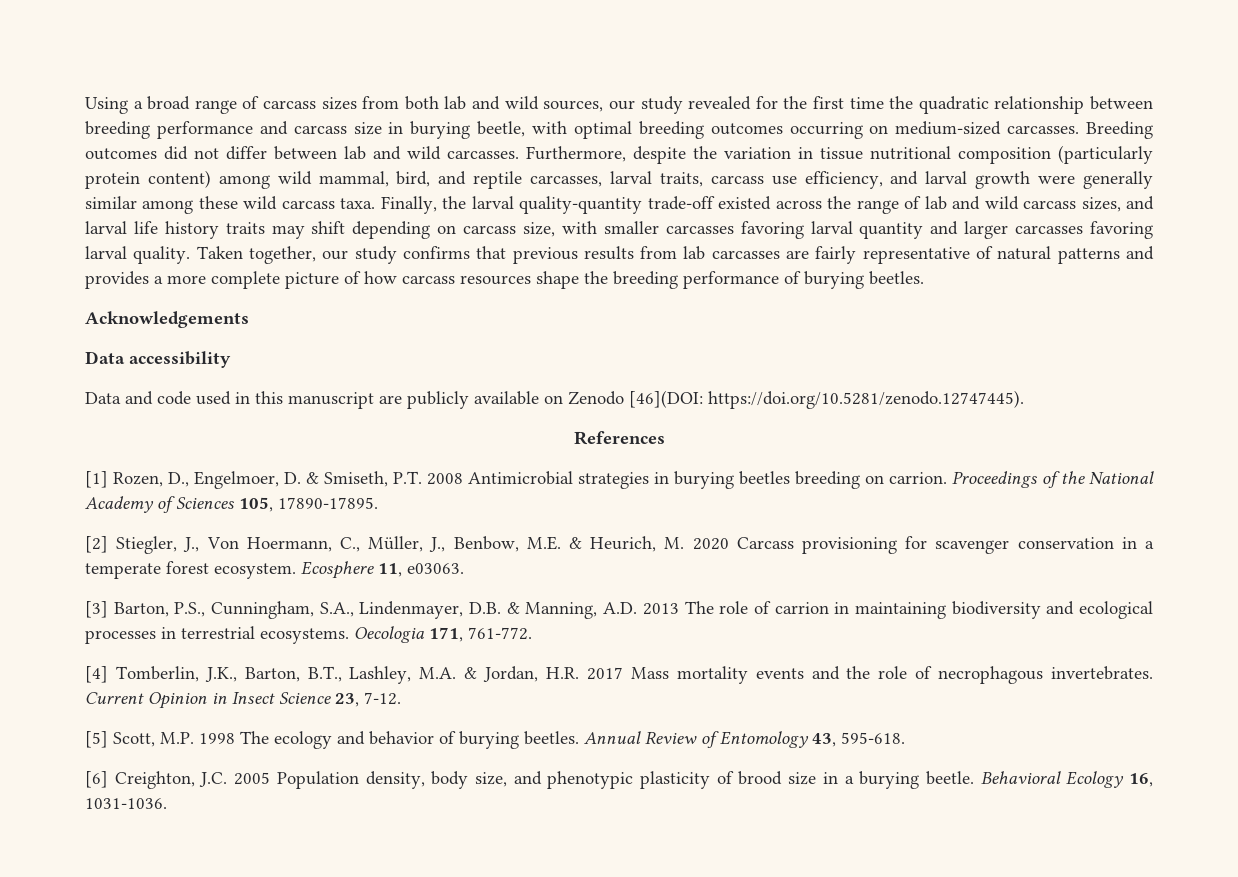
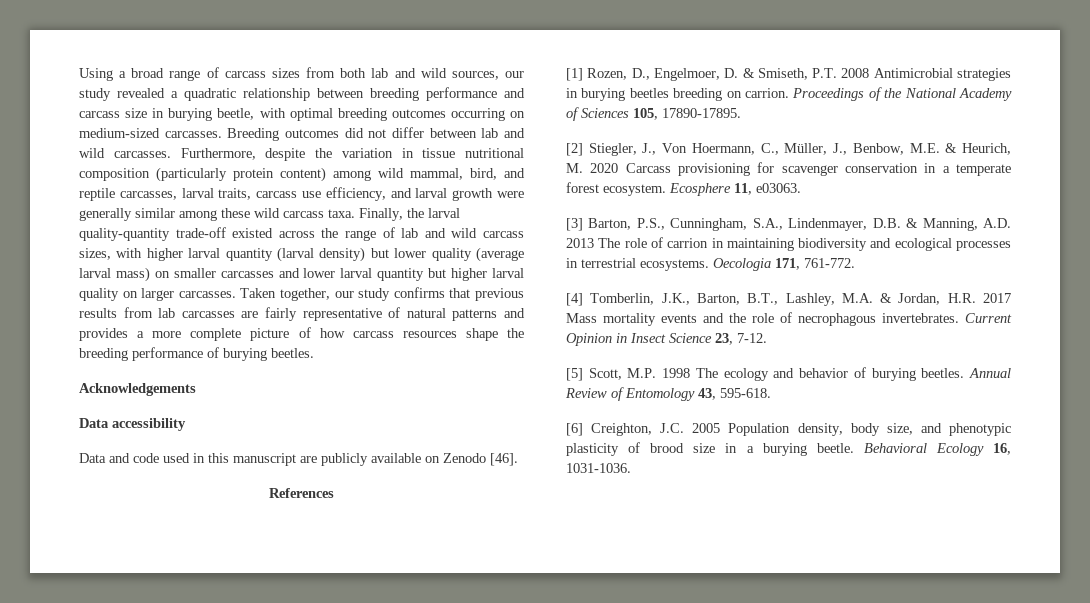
[755,96,914,109] for the first time the -> [171,91,178,98] a
[1126,196,1154,210] [85,221,1154,239] [85,246,191,264] and larval life history traits may shift depending on carcass size, with smaller carcasses favoring larval quantity and larger carcasses favoring larval quality. -> [116,247,524,262] [79,267,525,282] [79,288,236,301] with higher larval quantity (larval density) but lower quality (average larval mass) on smaller carcasses and lower larval quantity but higher larval quality on larger carcasses.
[629,390,1024,409] [46](DOI: https://doi.org/10.5281/zenodo.12747445). -> [490,453,518,466] [46].

